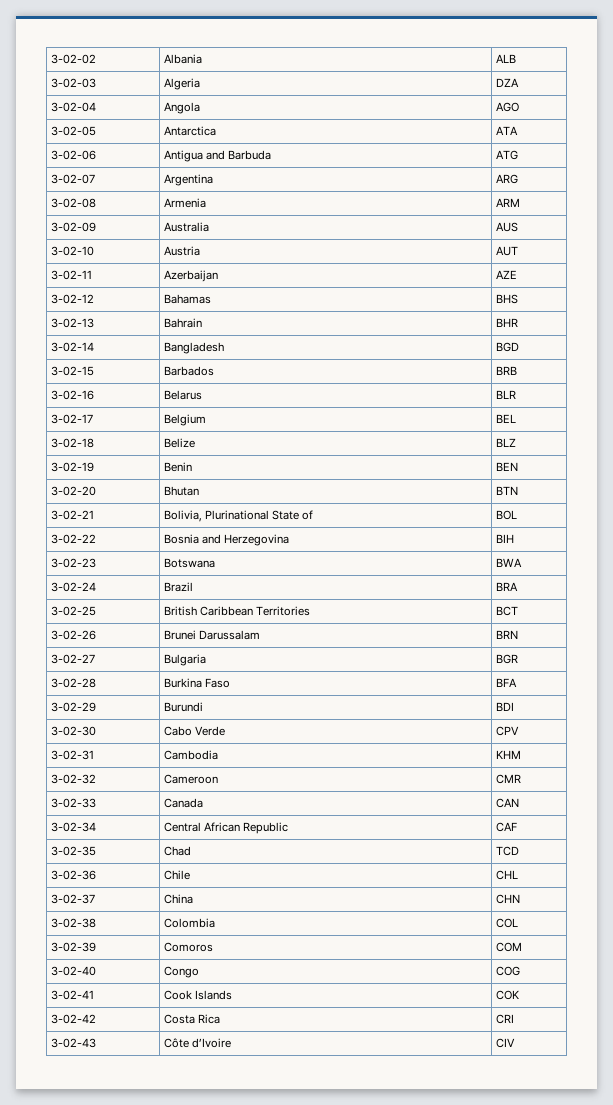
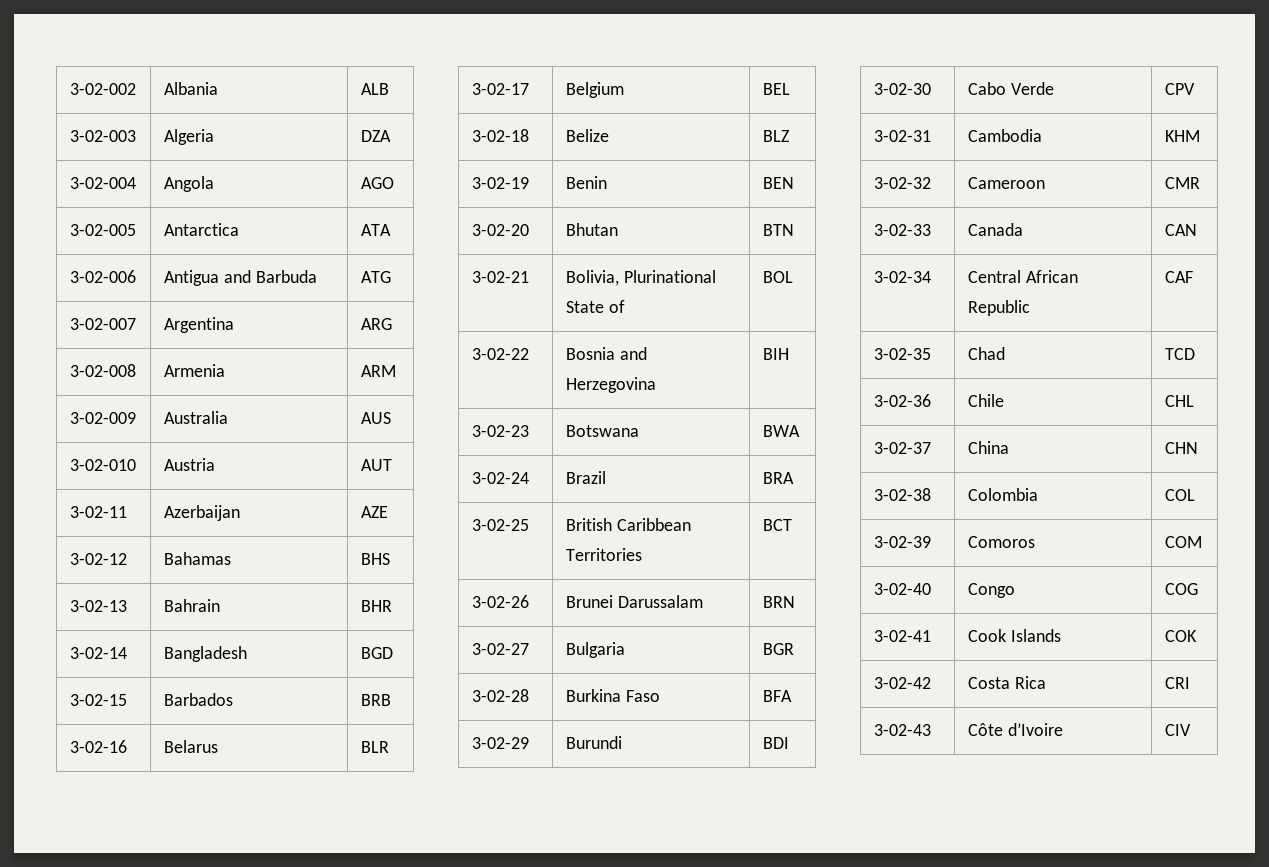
[50,54,96,64] 3-02-02 -> [69,83,136,95] 3-02-002
[50,78,96,88] 3-02-03 -> [69,130,136,142] 3-02-003
[50,102,96,112] 3-02-04 -> [69,177,136,189] 3-02-004
[50,126,96,136] 3-02-05 -> [69,224,136,236] 3-02-005
[50,150,96,160] 3-02-06 -> [69,270,136,283] 3-02-006
[50,174,95,184] 3-02-07 -> [69,318,136,330] 3-02-007
[50,198,96,208] 3-02-08 -> [69,364,136,377] 3-02-008
[50,222,96,232] 3-02-09 -> [69,412,136,424] 3-02-009
[50,246,94,256] 3-02-10 -> [69,459,136,471] 3-02-010

